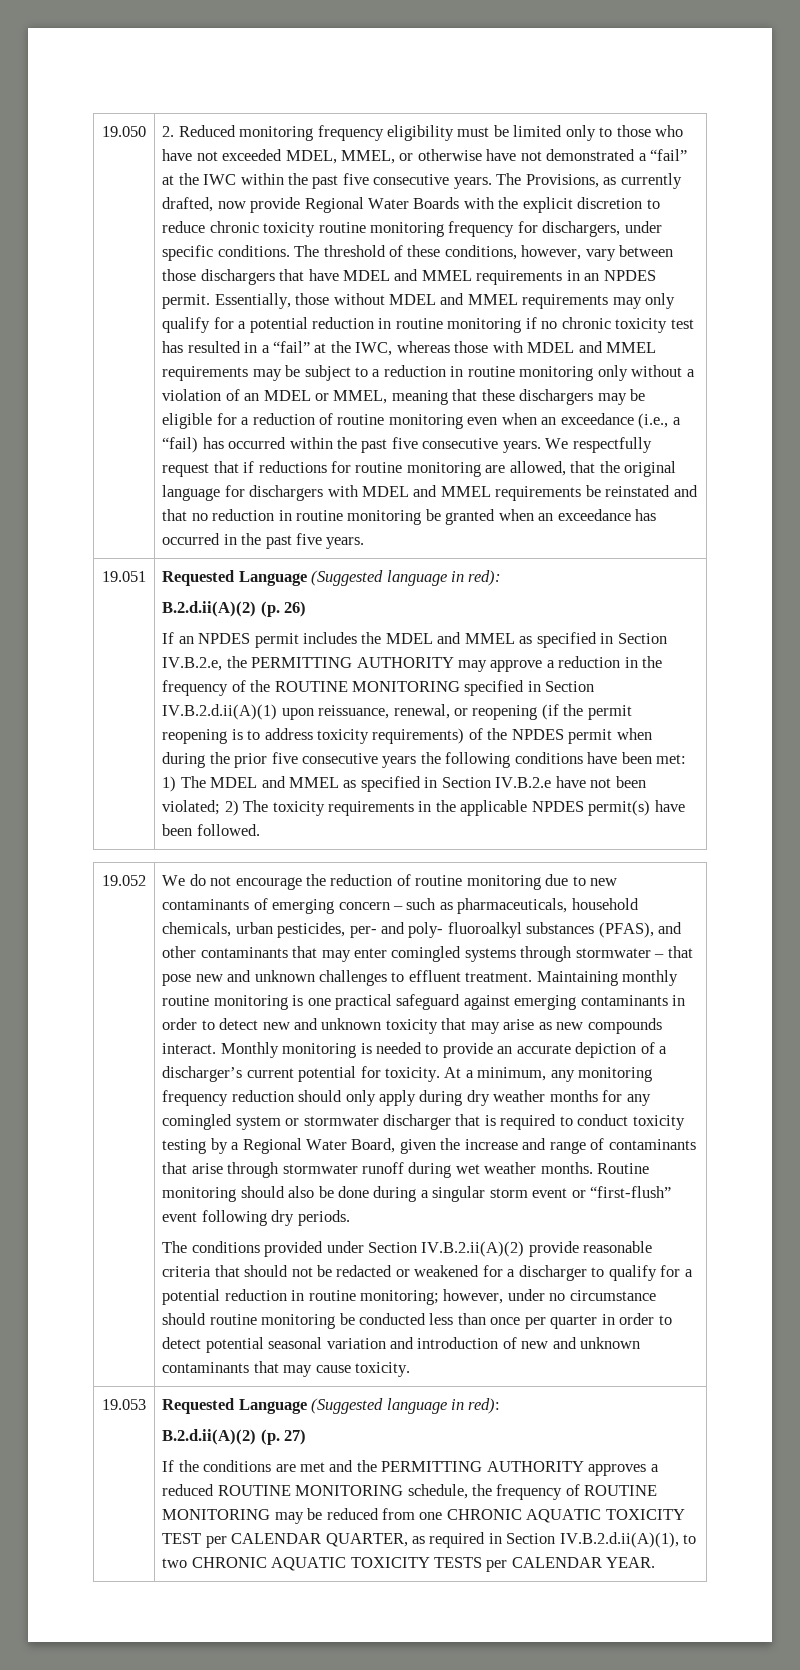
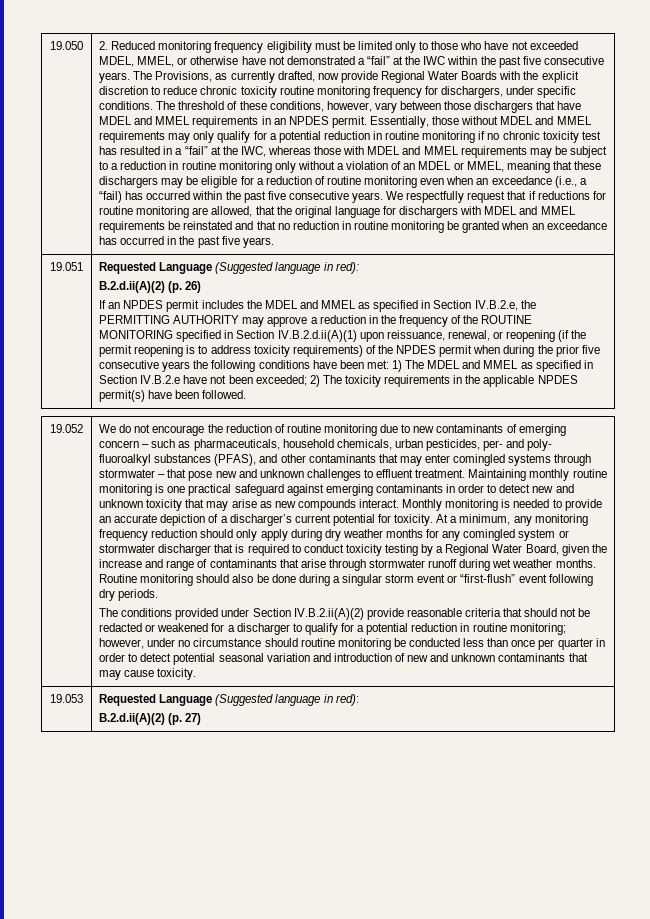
[162,800,221,815] violated; -> [255,375,307,386] exceeded;
[162,1460,659,1476] [162,1484,658,1500] [162,1508,685,1524] [162,1532,697,1548] [162,1557,656,1572] // If the conditions are met and the PERMITTING AUTHORITY approves a reduced ROUTINE MONITORING schedule, the frequency of ROUTINE MONITORING may be reduced from one CHRONIC AQUATIC TOXICITY TEST per CALENDAR QUARTER, as required in Section IV.B.2.d.ii(A)(1), to two CHRONIC AQUATIC TOXICITY TESTS per CALENDAR YEAR. -> (202, 719) none

